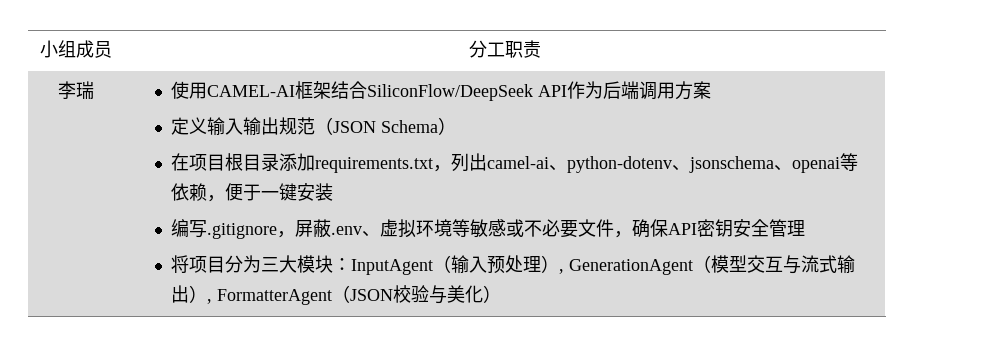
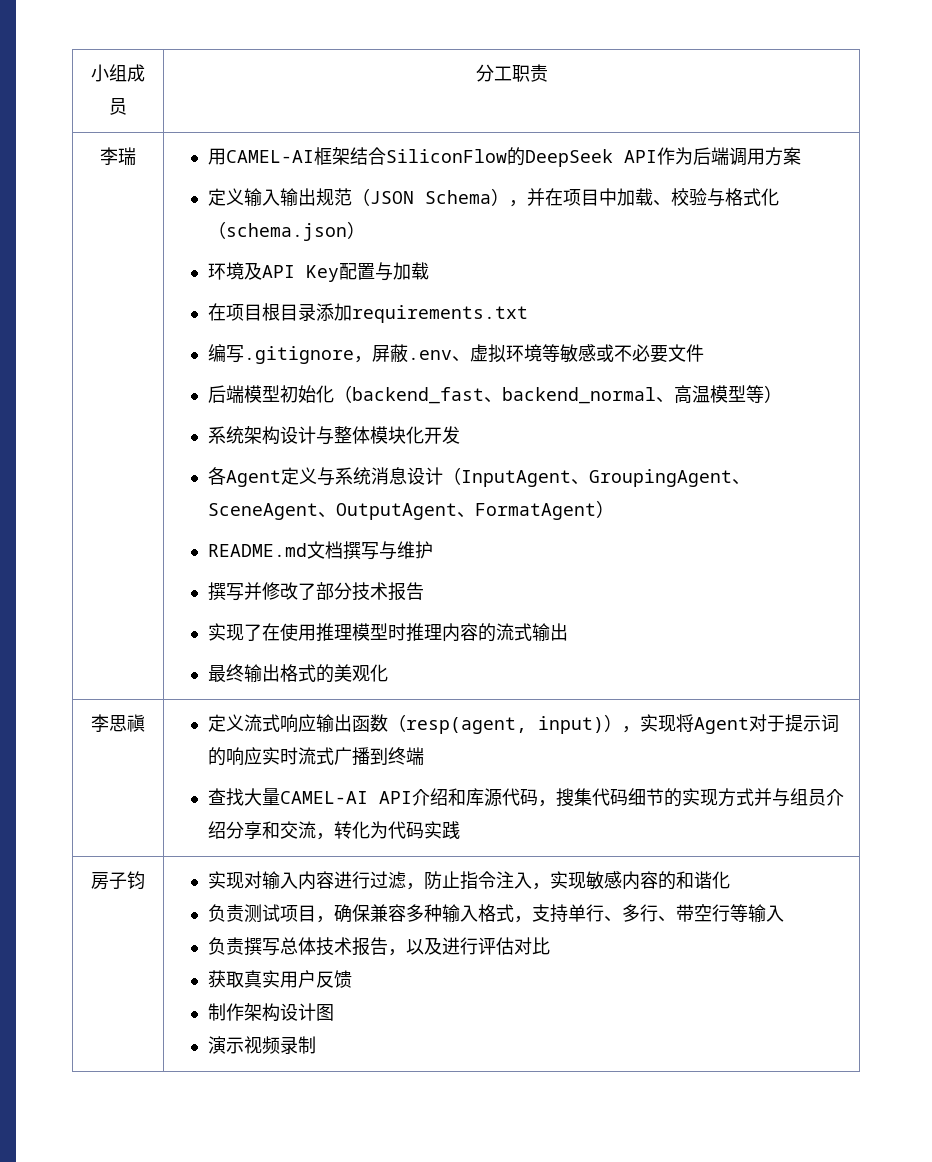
[171,81,190,99] 使 -> (136, 156) none
[367,84,534,101] SiliconFlow/DeepSeek -> [385,147,613,167] SiliconFlow的DeepSeek
(457, 126) none -> [508,188,779,207] [207,221,365,241] [207,262,429,282] ，并在项目中加载、校验与格式化（schema.json） // 环境及API Key配置与加载
[433,153,859,173] [171,183,334,202] ，列出camel-ai、python-dotenv、jsonschema、openai等依赖，便于一键安装 -> (528, 314) none
[614,219,806,238] [171,255,856,275] [171,285,502,305] ，确保API密钥安全管理 // 将项目分为三大模块：InputAgent（输入预处理）, GenerationAgent（模型交互与流式输出）, FormatterAgent（JSON校验与美化） -> [207,385,782,404] [207,426,460,445] [207,467,750,487] [207,500,614,520] [207,541,433,560] [207,582,424,601] [207,623,568,642] [207,664,388,683] [91,714,145,732] [207,714,839,734] [207,747,424,766] [207,788,844,807] [207,821,460,840] [91,871,145,890] [207,871,730,890] [207,904,784,923] [207,937,550,956] [207,970,352,988] [207,1003,334,1022] [207,1036,316,1054] // 后端模型初始化（backend_fast、backend_normal、高温模型等） // 系统架构设计与整体模块化开发 // 各Agent定义与系统消息设计（InputAgent、GroupingAgent、SceneAgent、OutputAgent、FormatAgent） // README.md文档撰写与维护 // 撰写并修改了部分技术报告 // 实现了在使用推理模型时推理内容的流式输出 // 最终输出格式的美观化 // 李思禛 | 定义流式响应输出函数（resp(agent, input)），实现将Agent对于提示词的响应实时流式广播到终端 // 查找大量CAMEL-AI API介绍和库源代码，搜集代码细节的实现方式并与组员介绍分享和交流，转化为代码实践 // 房子钧 | 实现对输入内容进行过滤，防止指令注入，实现敏感内容的和谐化 // 负责测试项目，确保兼容多种输入格式，支持单行、多行、带空行等输入 // 负责撰写总体技术报告，以及进行评估对比 // 获取真实用户反馈 // 制作架构设计图 // 演示视频录制

